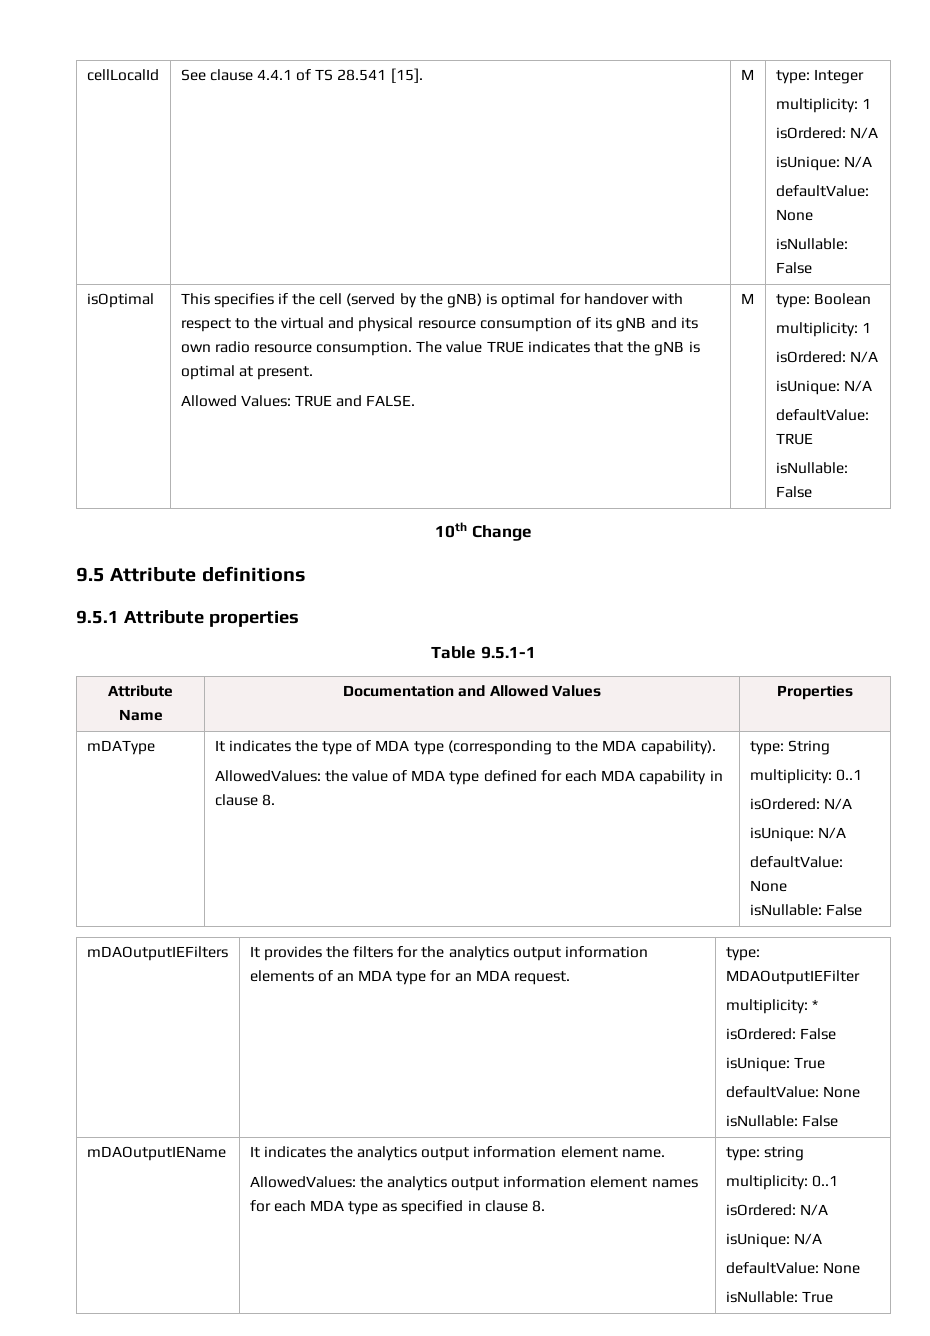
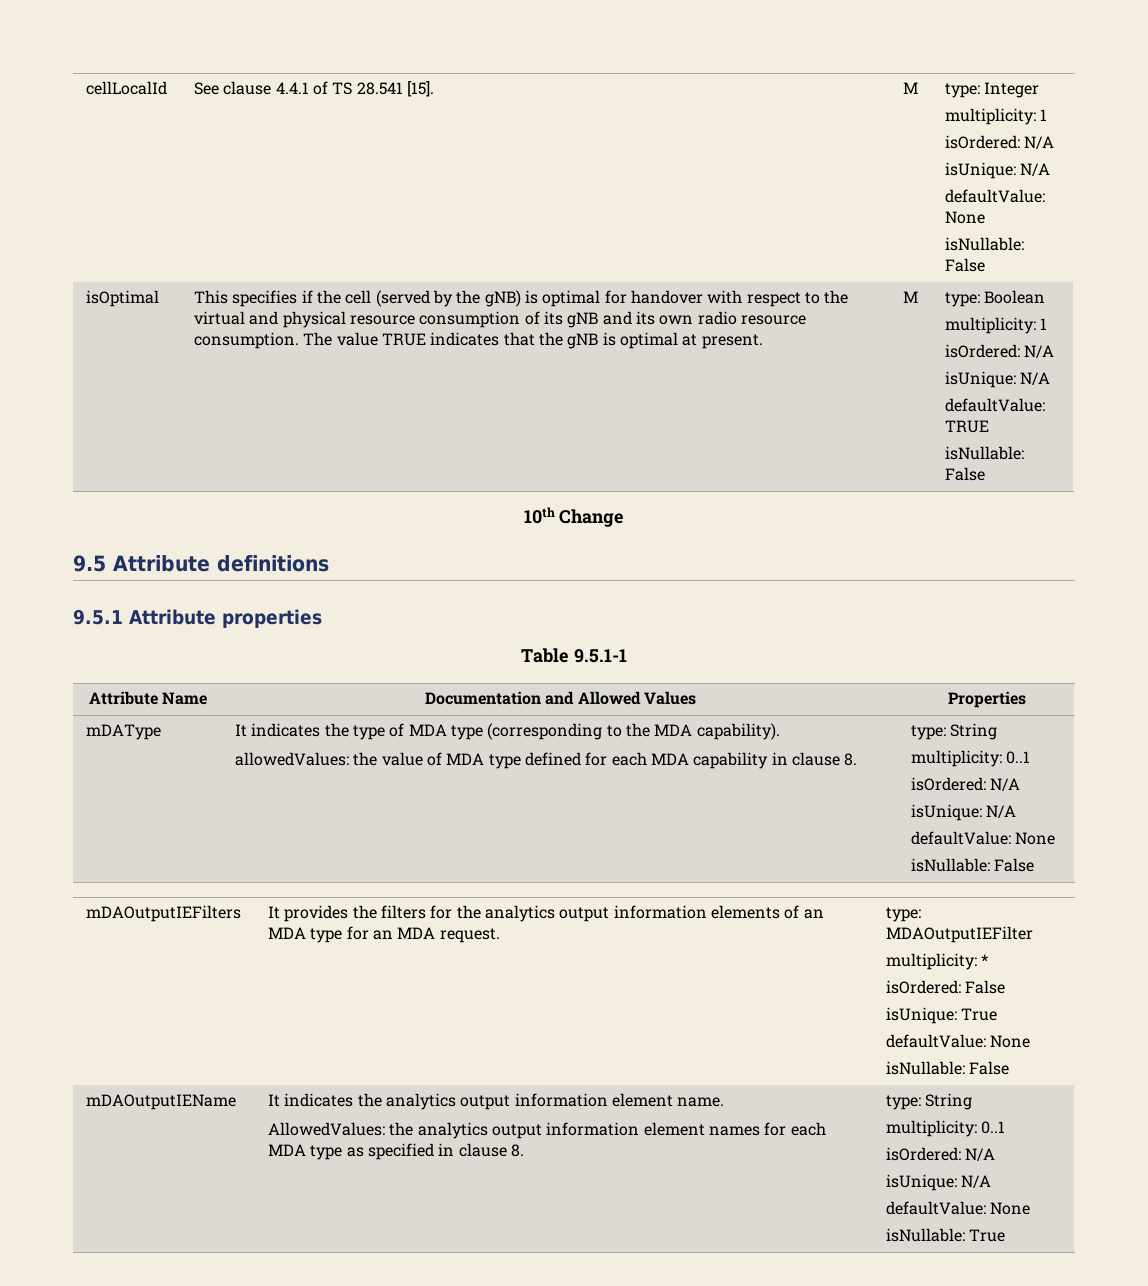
[180,395,416,407] // Allowed Values: TRUE and FALSE. -> (763, 341) none
[214,770,321,782] AllowedValues: -> [235,752,350,766] allowedValues:
[763,1146,804,1161] string -> [925,1093,973,1110] String

